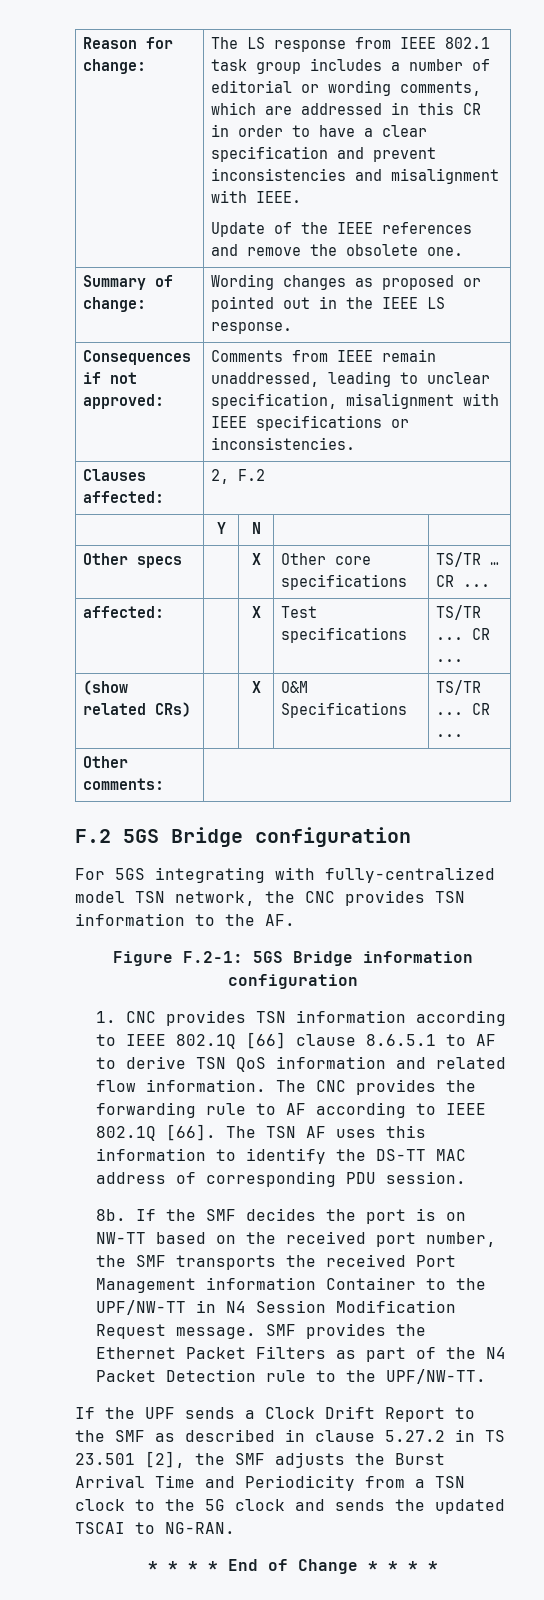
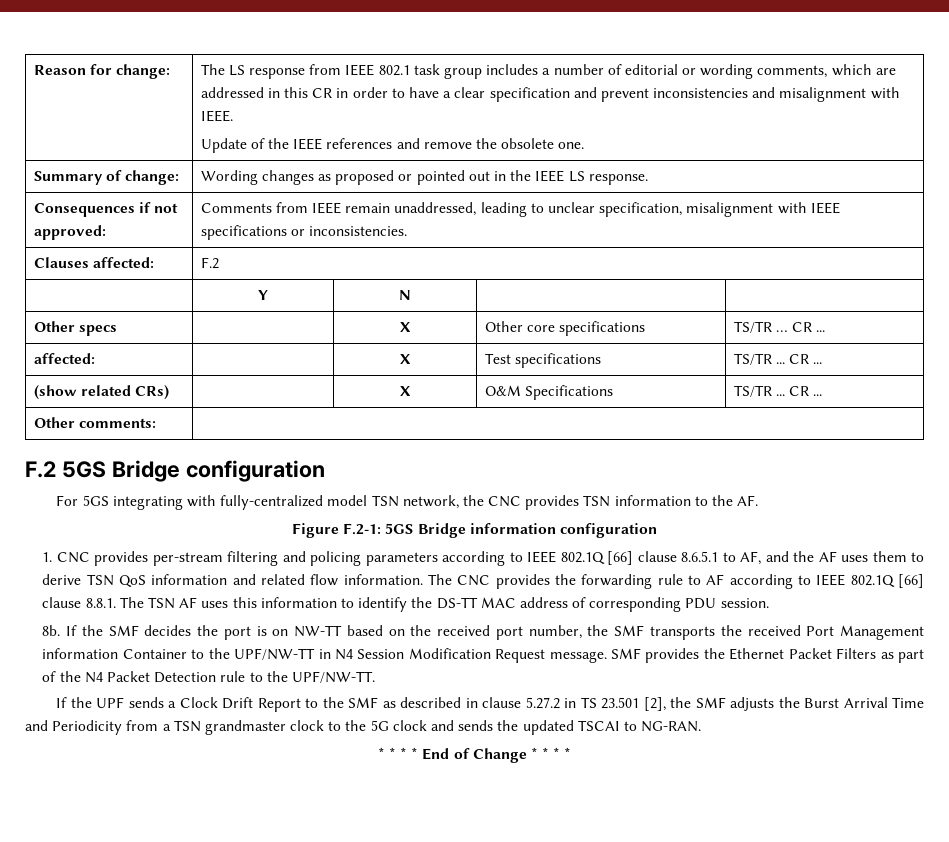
[211,469,230,484] 2, -> (154, 262) none
[255,1010,406,1023] TSN information -> [152,551,438,566] per-stream filtering and policing parameters
[475,1034,496,1046] AF -> [740,551,907,565] AF, and the AF uses them
[165,1124,216,1141] [66]. -> [897,574,924,588] [42,597,116,608] [66] clause 8.8.1.
(465, 1482) none -> [204,720,286,735] grandmaster

